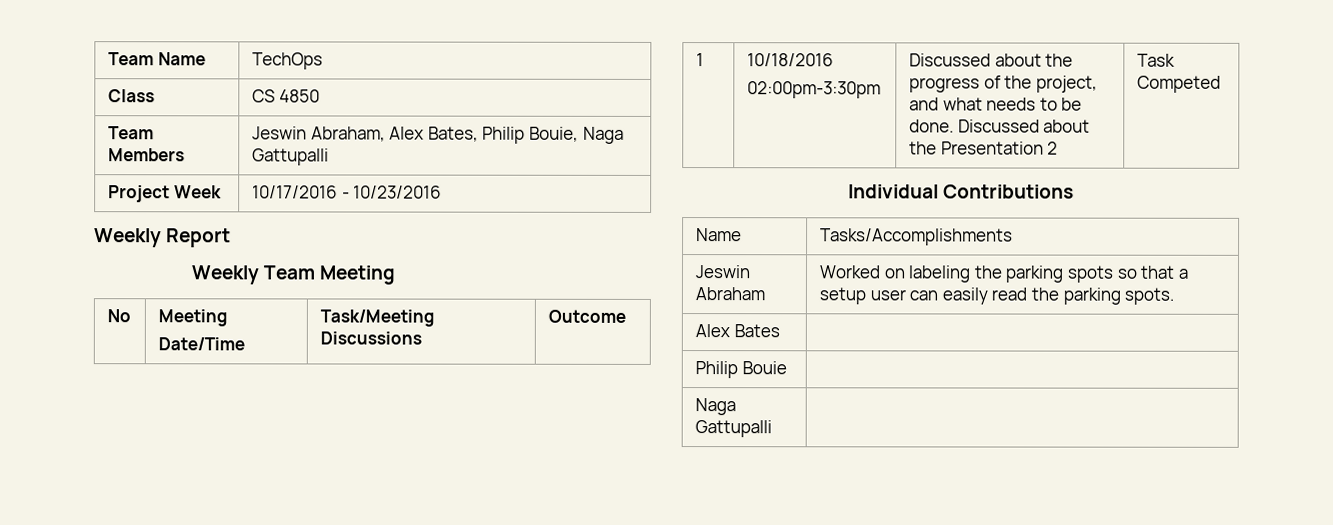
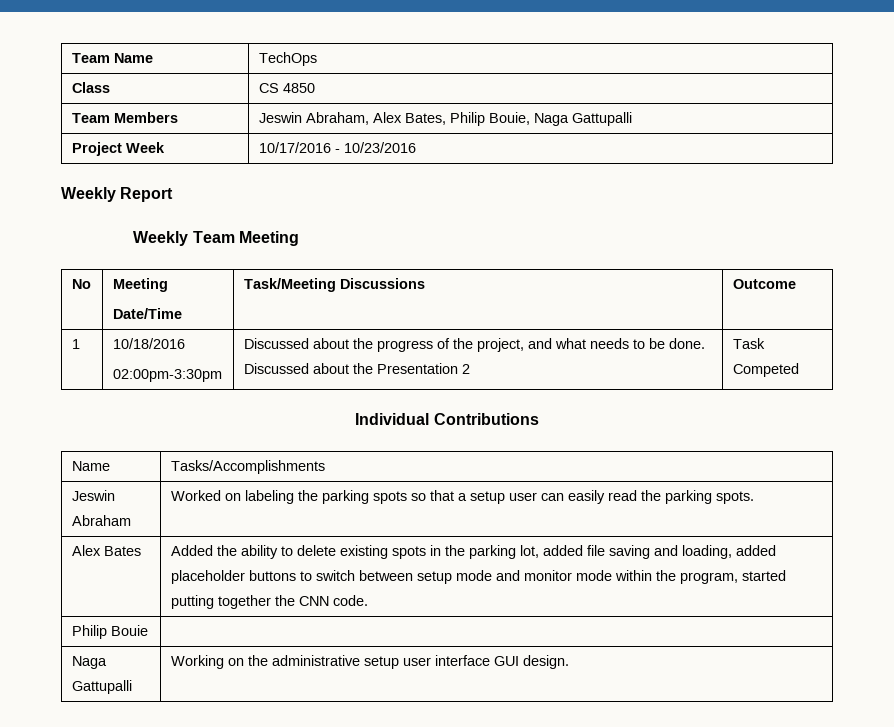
[694,361,787,379] [694,398,736,416] [694,420,772,438] // Philip Bouie | // Naga Gattupalli | -> [170,545,776,559] [170,570,786,584] [170,595,368,609] [71,625,148,639] [71,656,107,669] [71,680,132,694] [170,655,569,669] Added the ability to delete existing spots in the parking lot, added file saving and loading, added placeholder buttons to switch between setup mode and monitor mode within the program, started putting together the CNN code. // Philip Bouie | // Naga Gattupalli | Working on the administrative setup user interface GUI design.

